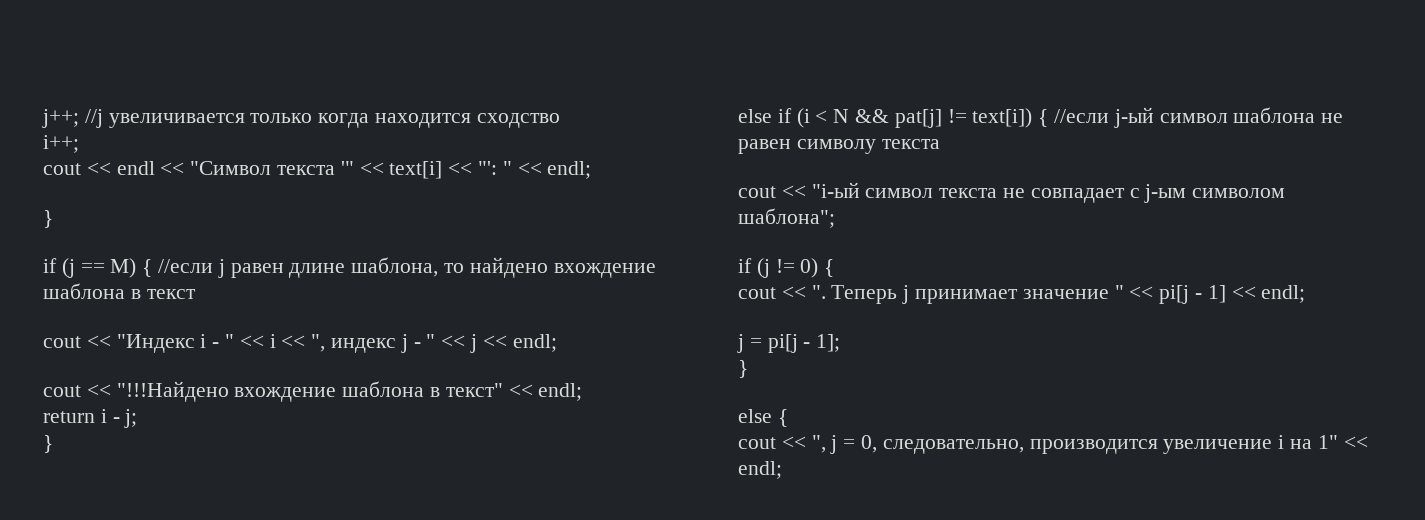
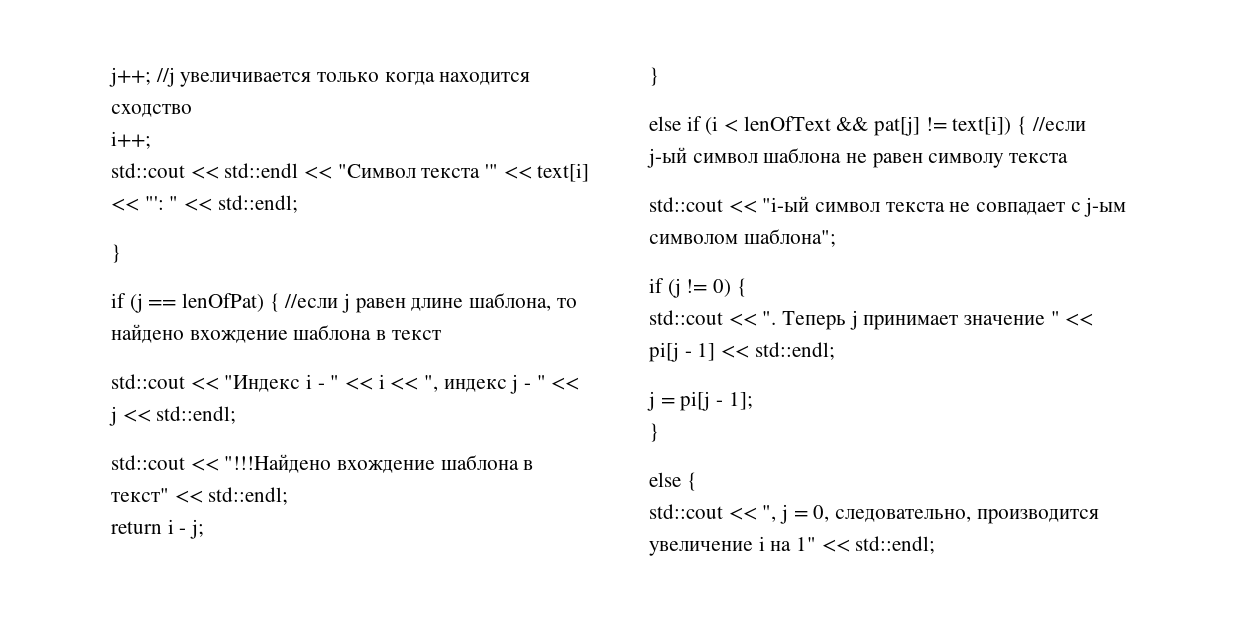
[43,161,155,175] cout << endl -> [111,163,299,179] std::cout << std::endl
[547,161,592,179] endl; -> [217,195,298,213] std::endl;
[110,258,137,278] M) -> [182,293,265,312] lenOfPat)
[43,336,81,348] cout -> [111,374,185,389] std::cout
[512,334,557,352] [43,385,81,397] endl; // cout -> [156,406,237,424] [111,455,185,470] std::endl; // std::cout
[538,383,583,401] endl; -> [208,487,289,505] std::endl;
[833,109,850,123] N -> [743,116,831,131] lenOfText
[738,186,776,198] cout -> [649,197,723,212] std::cout
[738,287,776,299] cout -> [649,310,723,325] std::cout
[1261,285,1306,303] endl; -> [754,342,835,360] std::endl;
[738,437,776,449] cout -> [649,504,723,519] std::cout
[738,461,782,479] endl; -> [855,536,936,554] std::endl;

